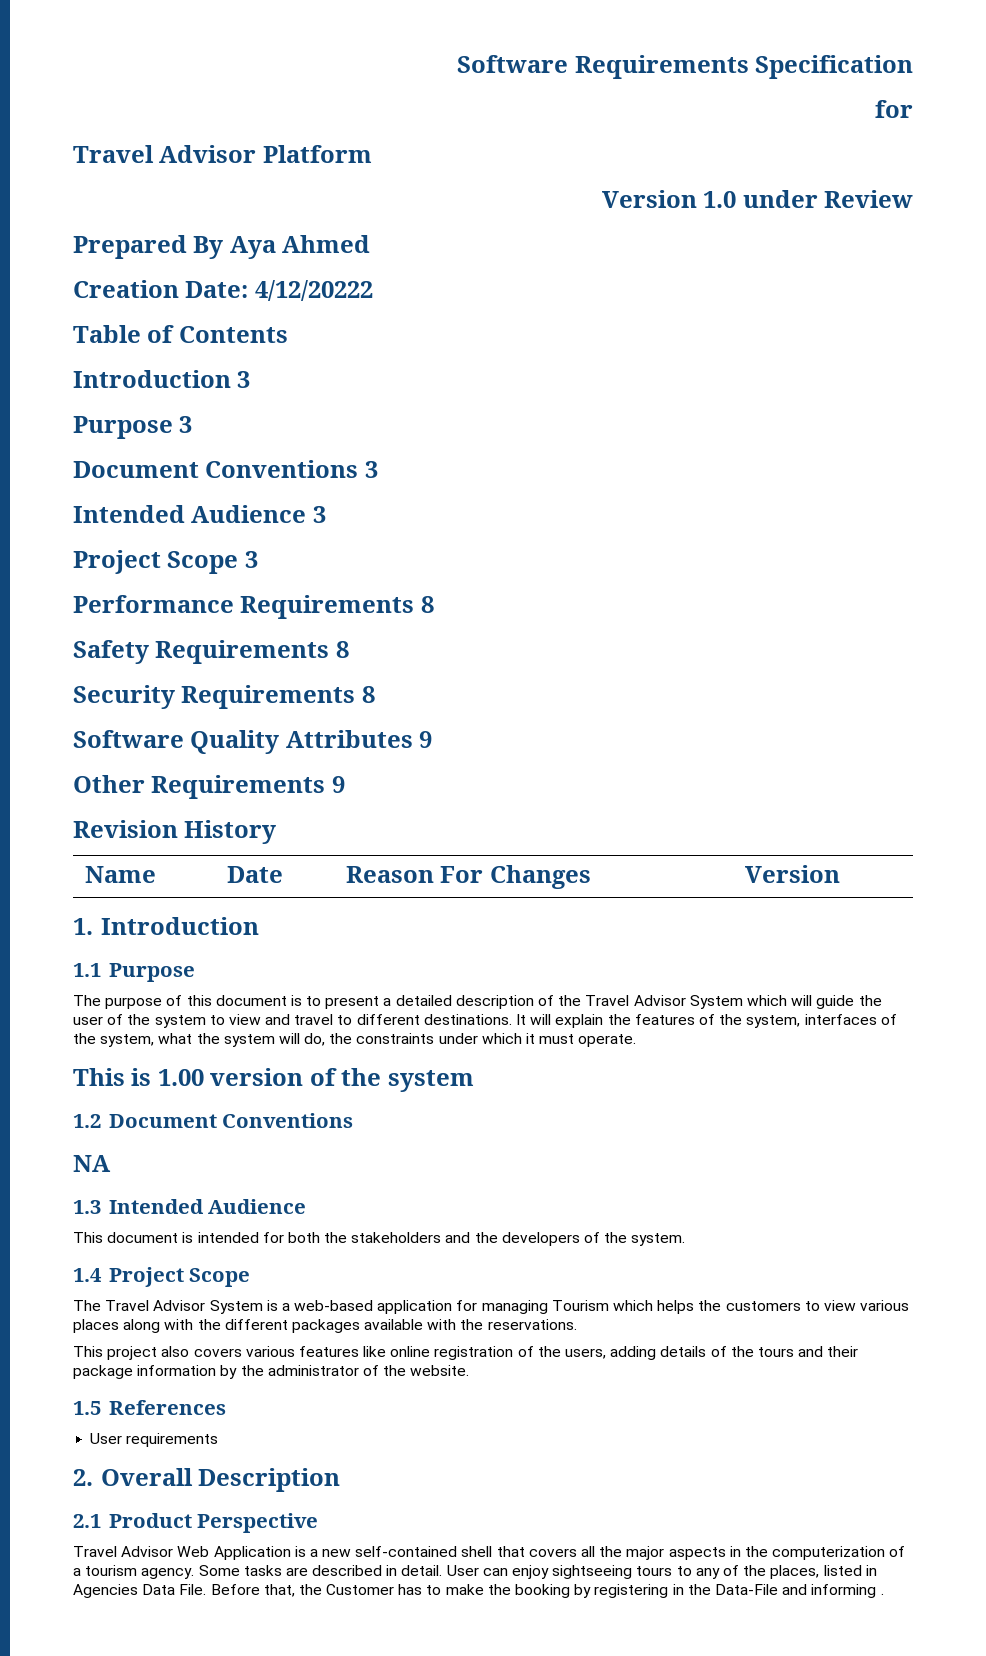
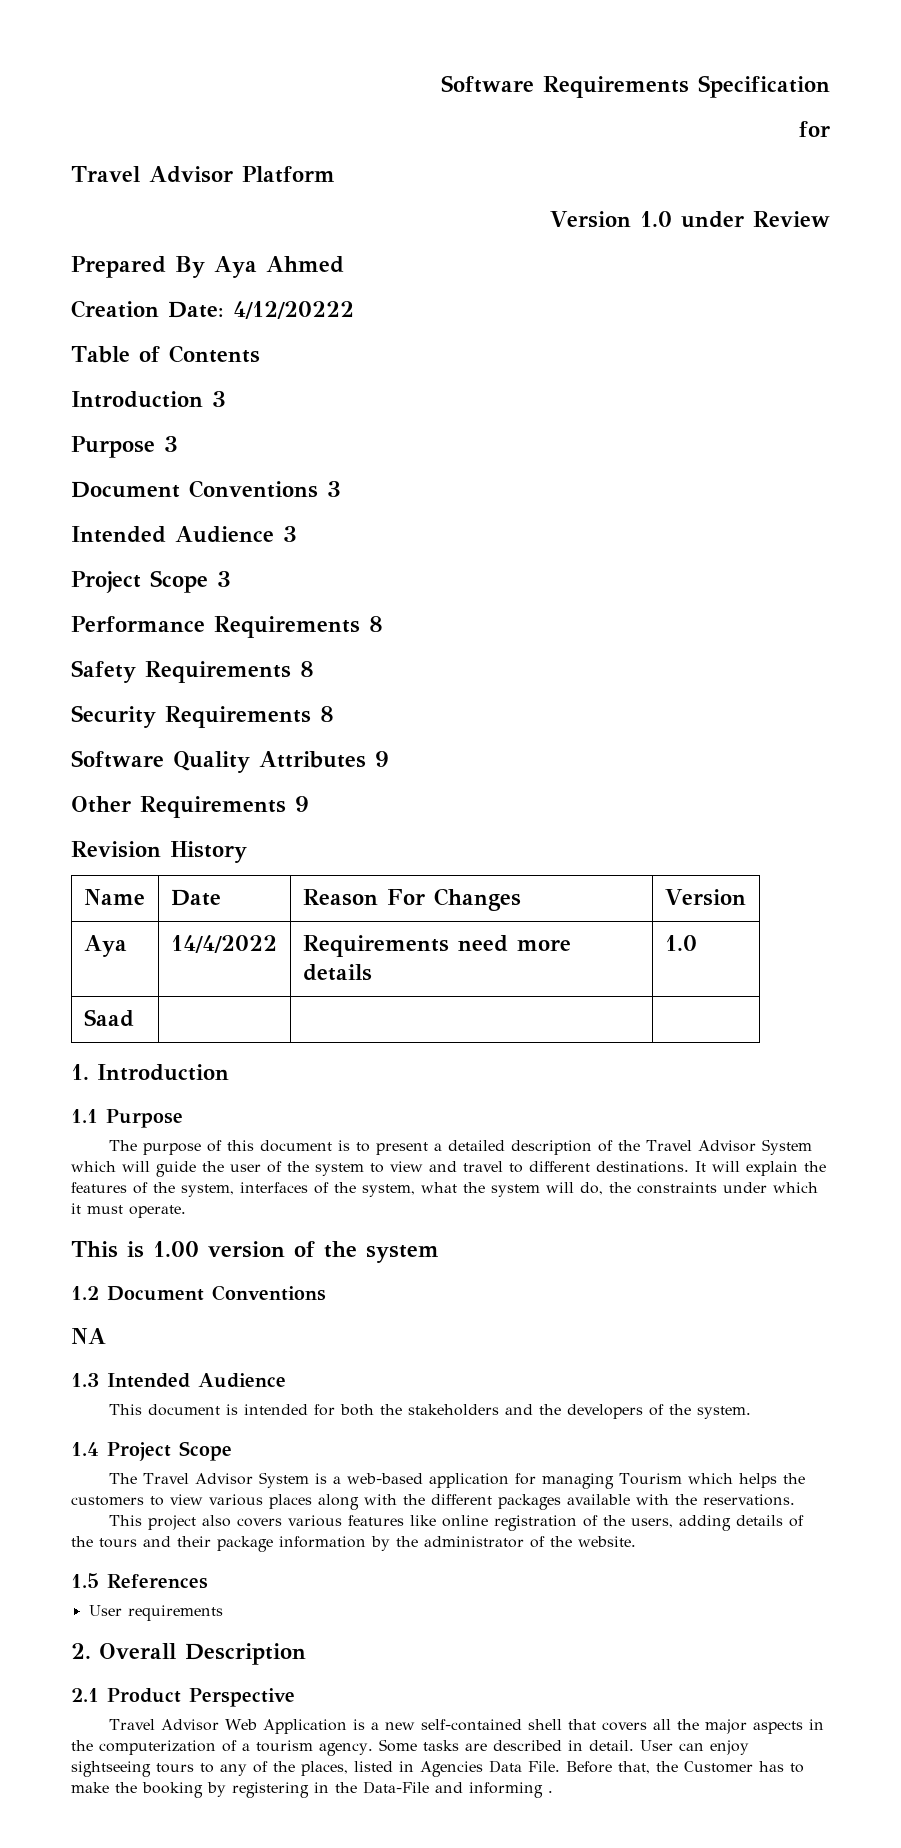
(840, 874) none -> [83,935,127,957] [170,935,277,953] [302,935,571,957] [302,964,372,981] [664,935,697,951] [83,1009,134,1027] // Aya | 14/4/2022 | Requirements need more details | 1.0 // Saad | | |

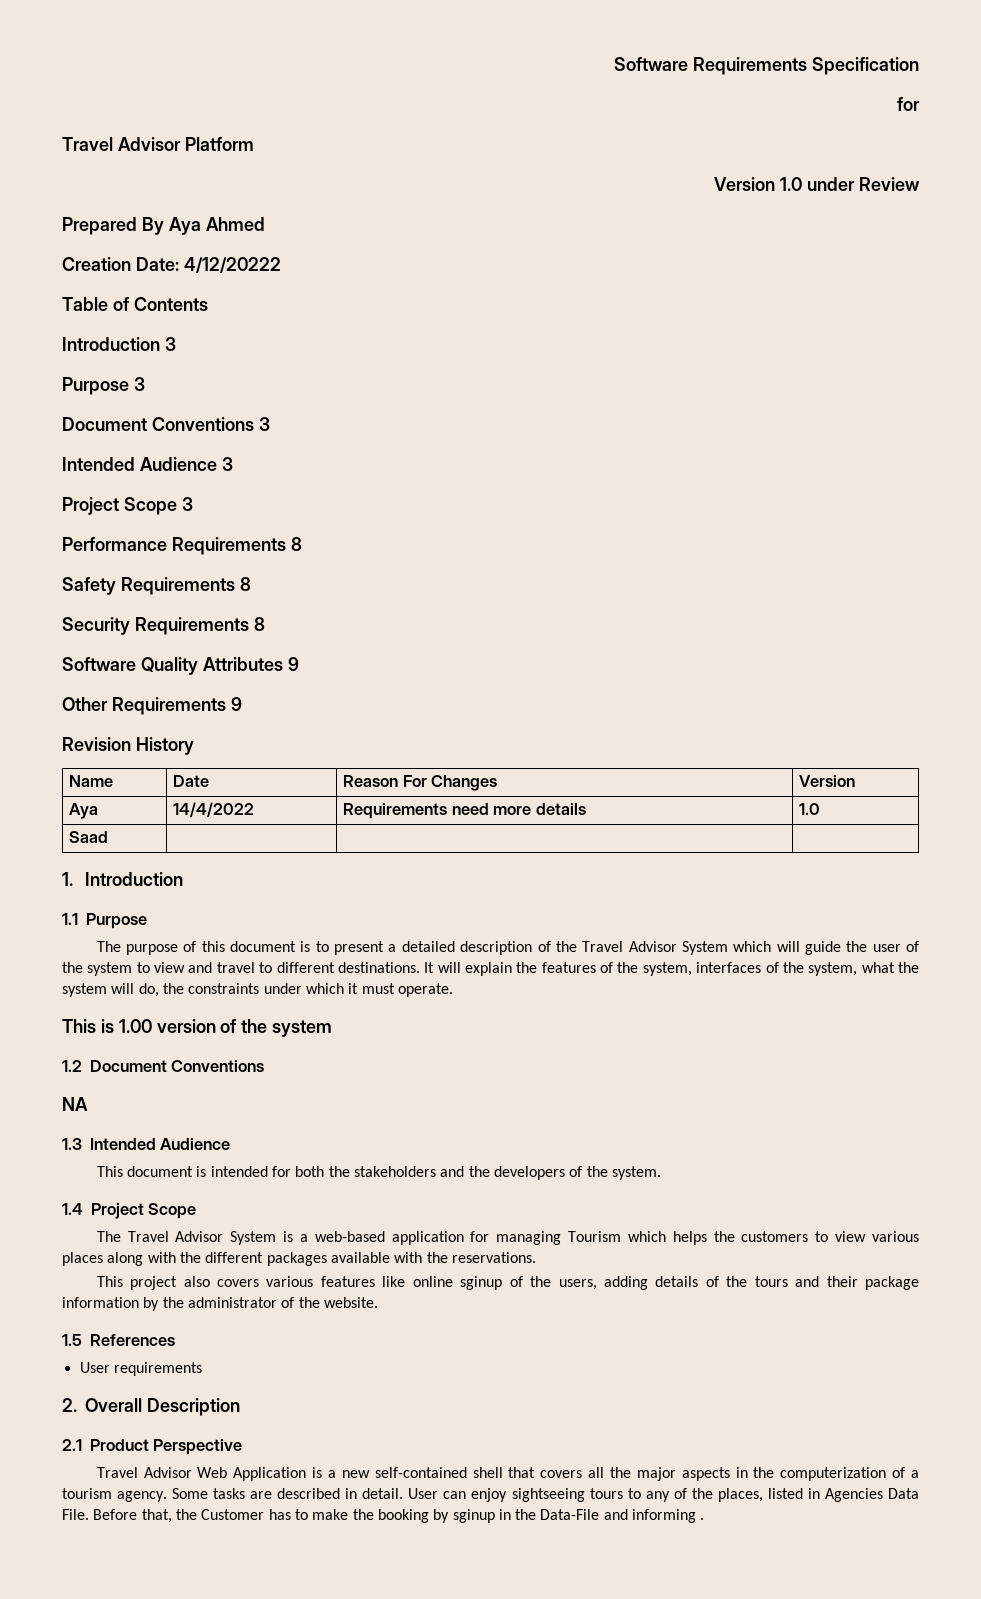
[493,1515,577,1531] registration -> [460,1276,503,1290] sginup
[232,1782,309,1798] registering -> [452,1509,495,1523] sginup

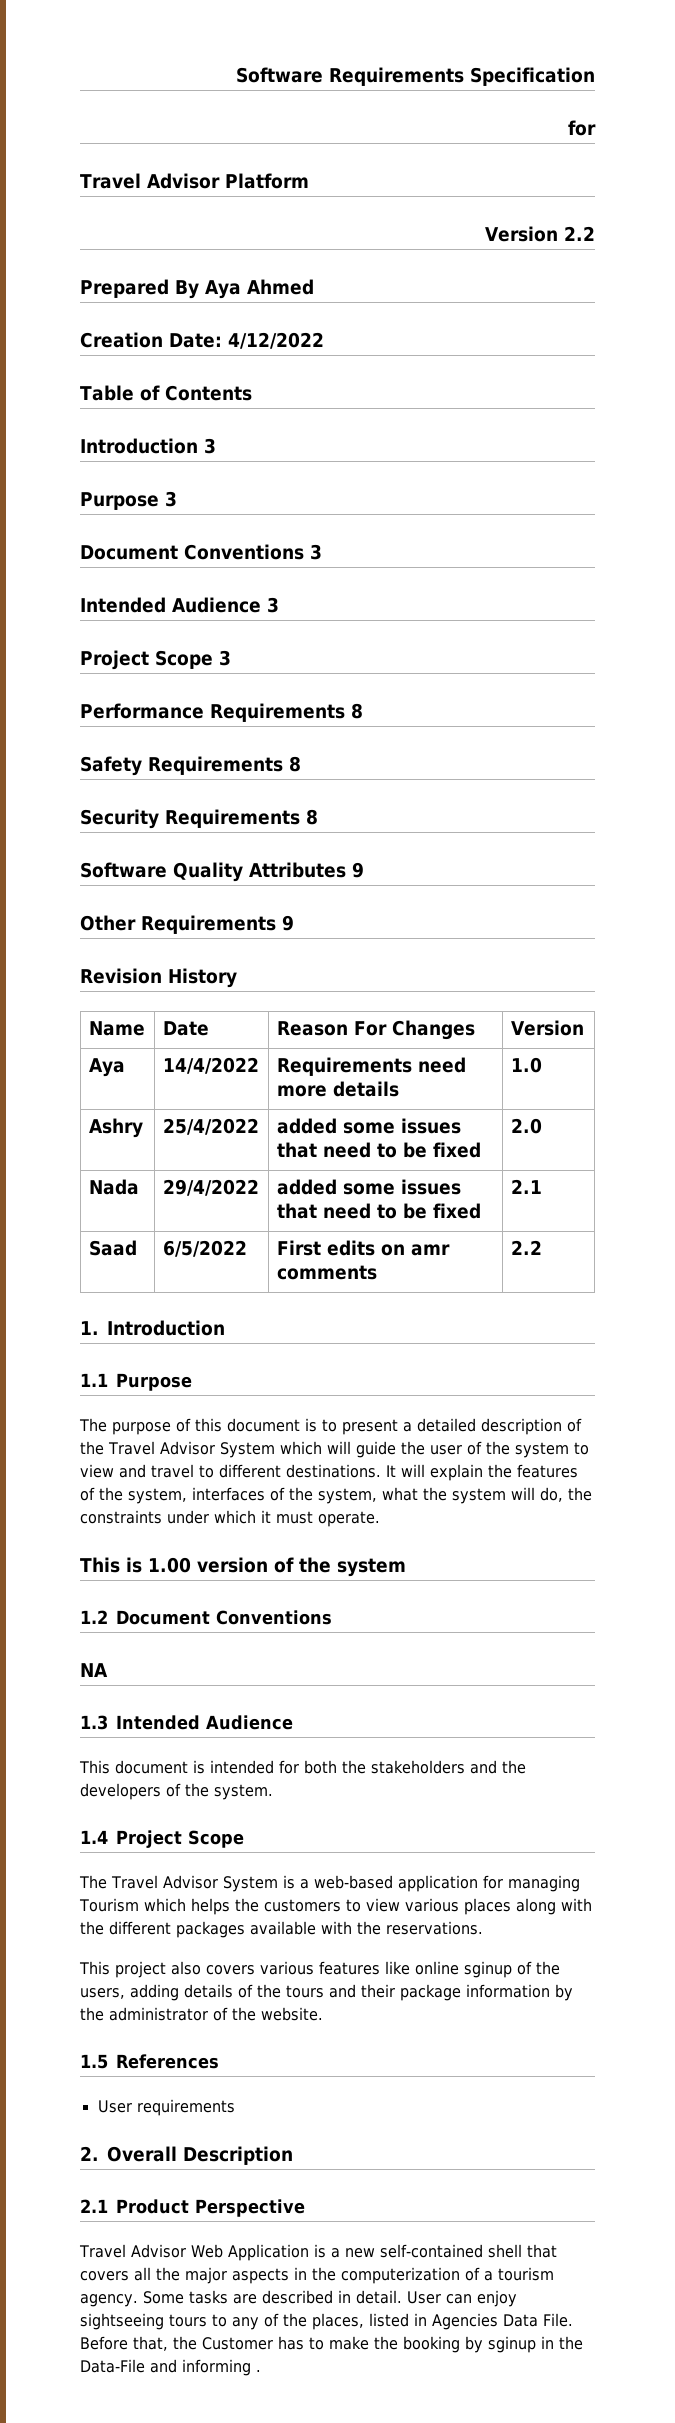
[780,177,921,191] 1.0 under Review -> [564,226,595,241] 2.2
[183,257,281,273] 4/12/20222 -> [228,332,324,349] 4/12/2022
[69,831,109,843] Saad | | | -> [88,1118,143,1138] [162,1118,259,1135] [276,1118,461,1134] [276,1142,481,1158] [510,1118,542,1134] [88,1179,139,1195] [162,1179,259,1196] [276,1179,461,1195] [276,1203,481,1219] [510,1179,542,1194] [88,1240,137,1256] [162,1240,247,1257] [276,1240,450,1256] [276,1265,377,1280] [510,1240,542,1255] Ashry | 25/4/2022 | added some issues that need to be fixed | 2.0 // Nada | 29/4/2022 | added some issues that need to be fixed | 2.1 // Saad | 6/5/2022 | First edits on amr comments | 2.2

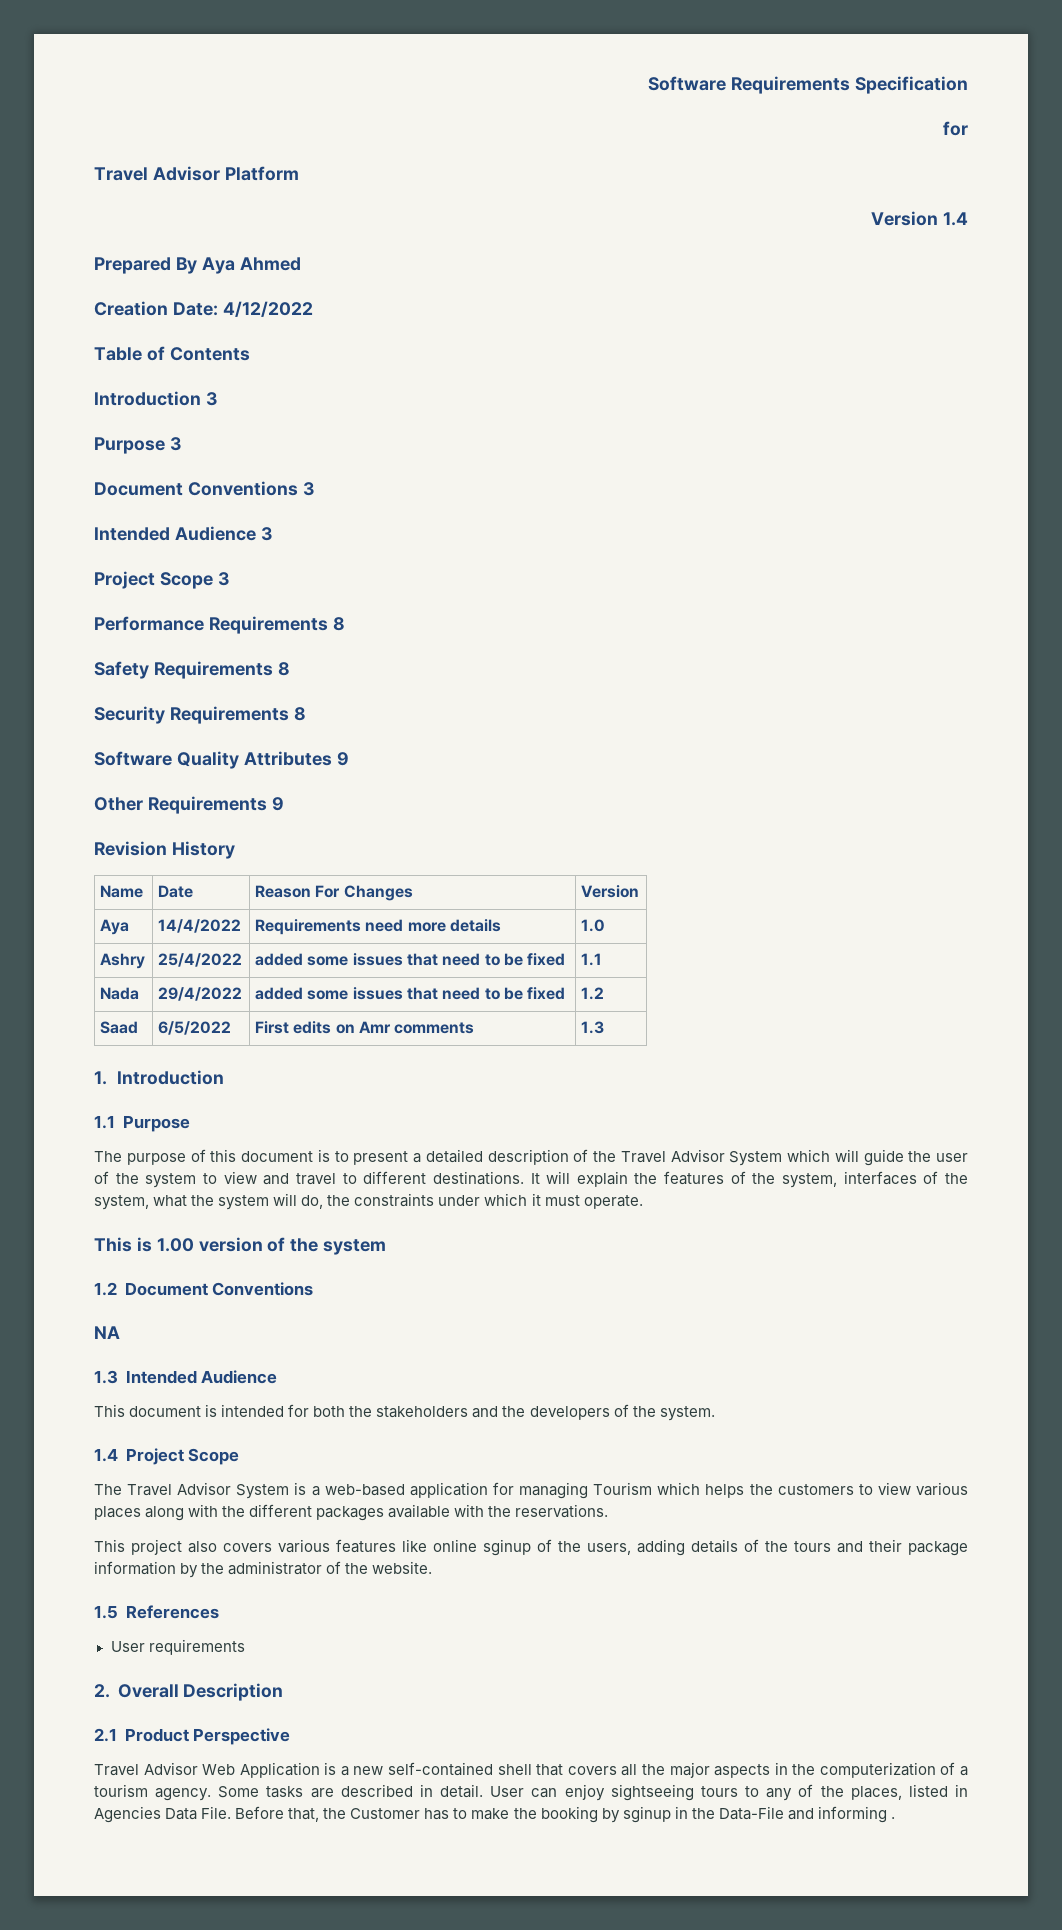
[564,226,595,241] 2.2 -> [943,212,968,226] 1.4
[510,1118,542,1134] 2.0 -> [581,953,603,966] 1.1
[510,1179,542,1194] 2.1 -> [581,987,605,1000] 1.2
[410,1244,450,1256] amr -> [359,1021,392,1033] Amr
[510,1240,542,1255] 2.2 -> [581,1021,605,1034] 1.3

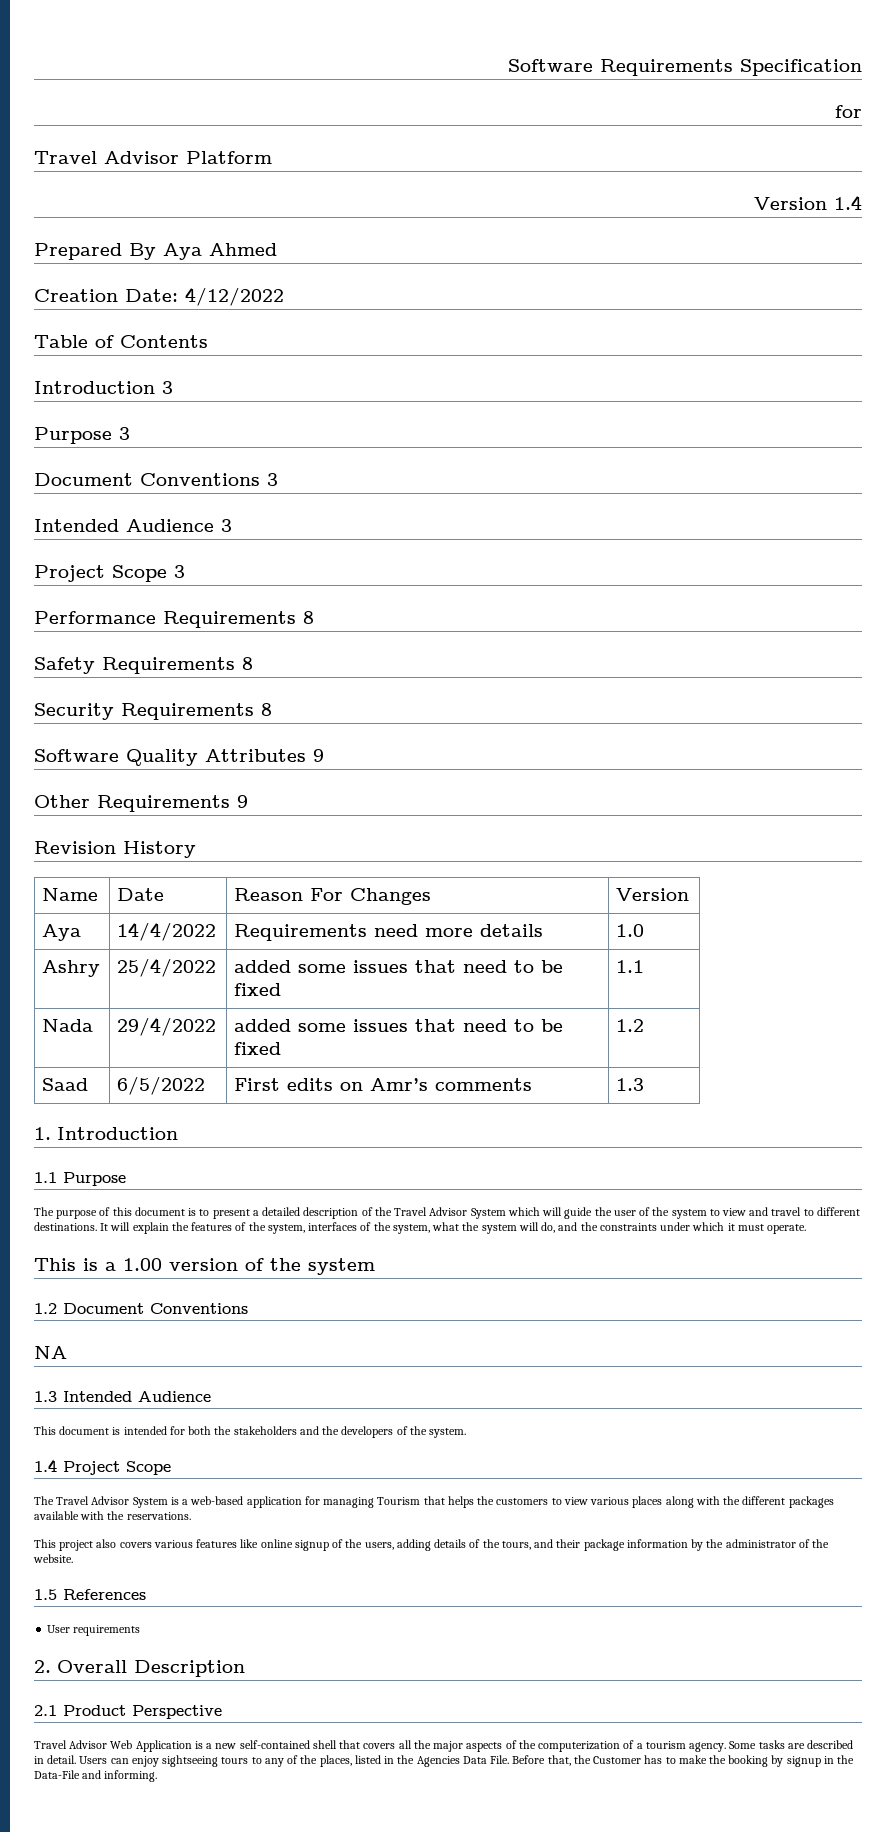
[359,1021,392,1033] Amr -> [370,1078,429,1091] Amr’s
(324, 1202) none -> [558,1222,578,1231] and
(152, 1244) none -> [105,1262,116,1271] a
[657,1482,701,1495] which -> [423,1496,445,1505] that
[483,1539,531,1556] sginup -> [294,1540,329,1551] signup
[794,1541,831,1552] tours -> [501,1541,531,1550] tours,
[774,1762,788,1775] in -> [505,1740,517,1749] of
[490,1786,525,1797] User -> [79,1756,108,1764] Users
(968, 1790) none -> [397,1755,415,1764] the
[622,1806,671,1823] sginup -> [786,1756,821,1767] signup
[817,1806,895,1823] informing . -> [104,1770,158,1782] informing.

